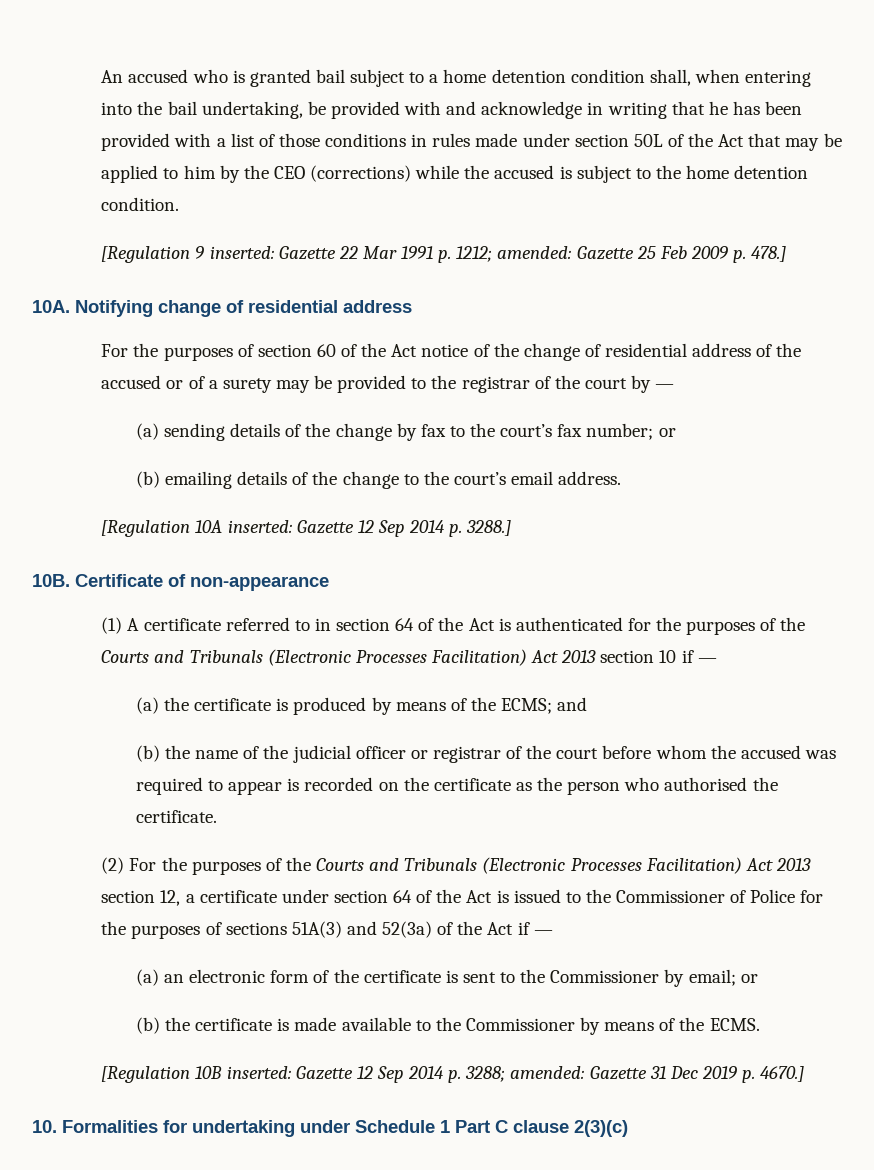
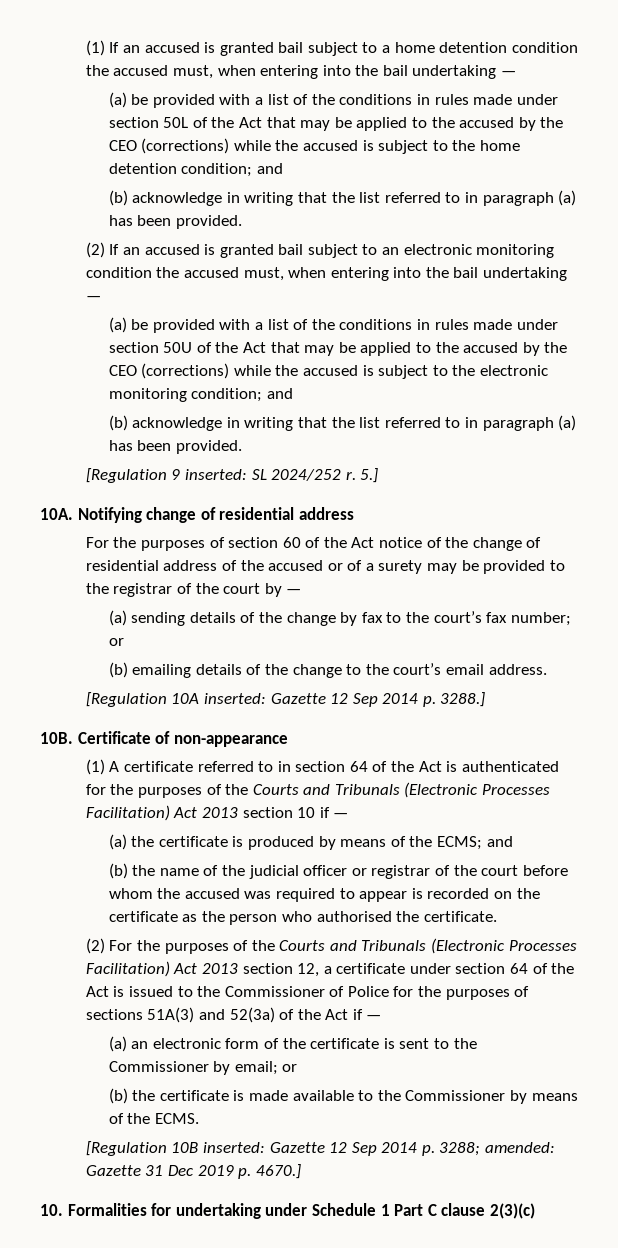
[101,69,228,83] An accused who -> [85,40,200,56] (1) If an accused
[649,69,812,87] [101,101,803,119] [101,133,320,151] shall, when entering into the bail undertaking, be provided with and acknowledge in writing that he has been provided with a list of those -> [85,65,517,79] [108,92,335,108] the accused must, when entering into the bail undertaking — // (a) be provided with a list of the
[183,165,216,179] him -> [431,117,515,128] the accused
[101,197,180,211] [101,246,787,263] condition. // [Regulation 9 inserted: Gazette 22 Mar 1991 p. 1212; amended: Gazette 25 Feb 2009 p. 478.] -> [181,163,283,177] [108,190,577,206] [108,215,242,229] [85,242,555,258] [85,267,568,281] [85,296,101,301] [108,317,558,333] [108,342,568,356] [108,363,548,379] [108,388,293,402] [108,415,577,431] [108,440,242,454] [85,468,379,483] condition; and // (b) acknowledge in writing that the list referred to in paragraph (a) has been provided. // (2) If an accused is granted bail subject to an electronic monitoring condition the accused must, when entering into the bail undertaking — // (a) be provided with a list of the conditions in rules made under section 50U of the Act that may be applied to the accused by the CEO (corrections) while the accused is subject to the electronic monitoring condition; and // (b) acknowledge in writing that the list referred to in paragraph (a) has been provided. // [Regulation 9 inserted: SL 2024/252 r. 5.]

